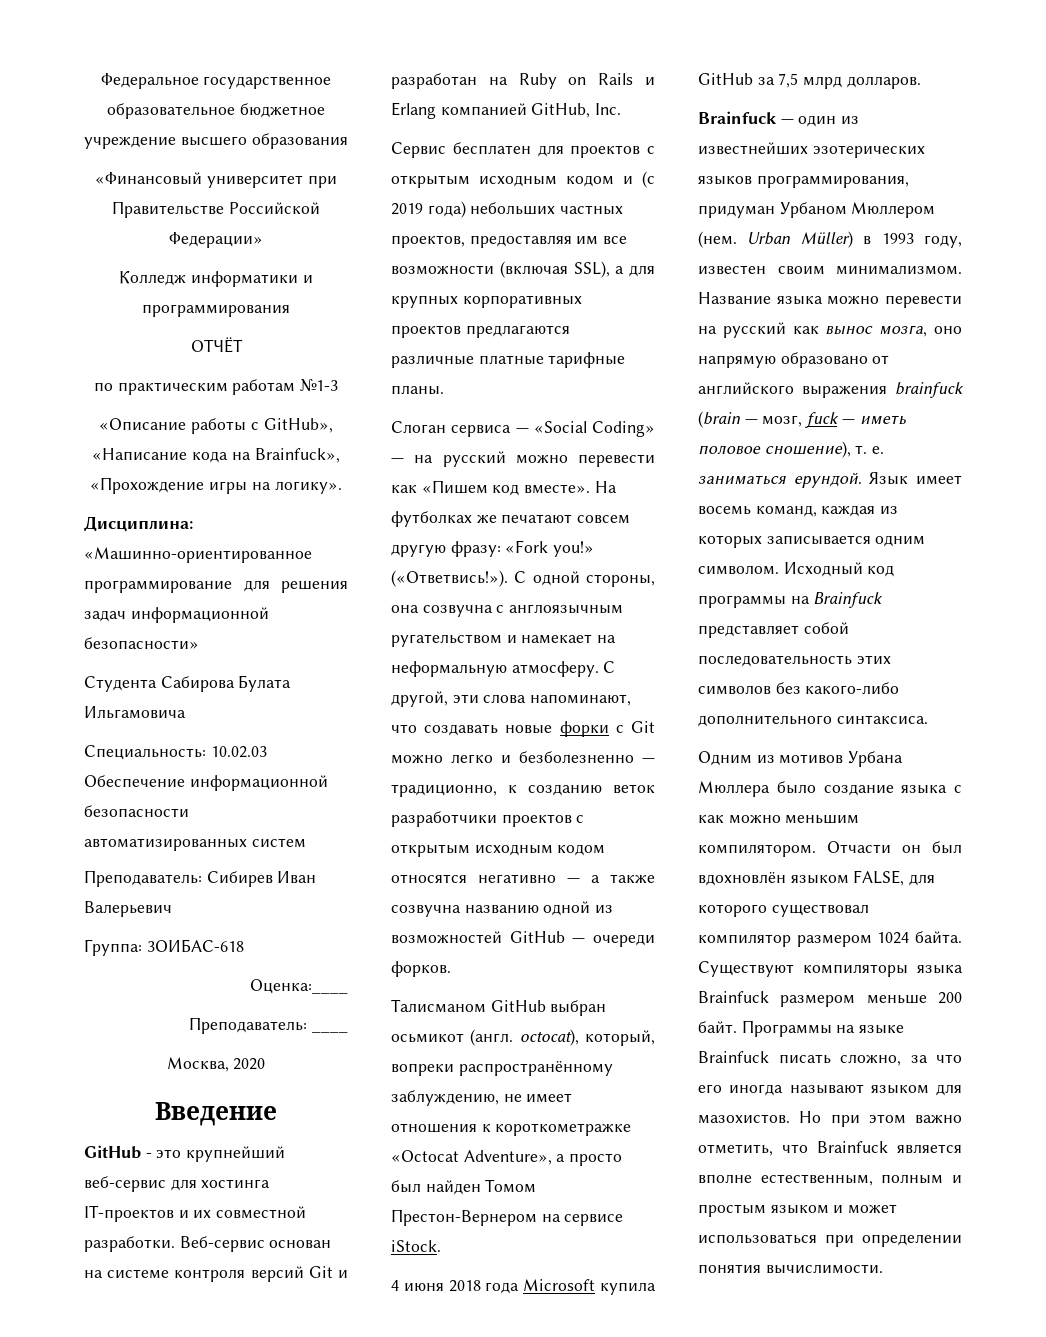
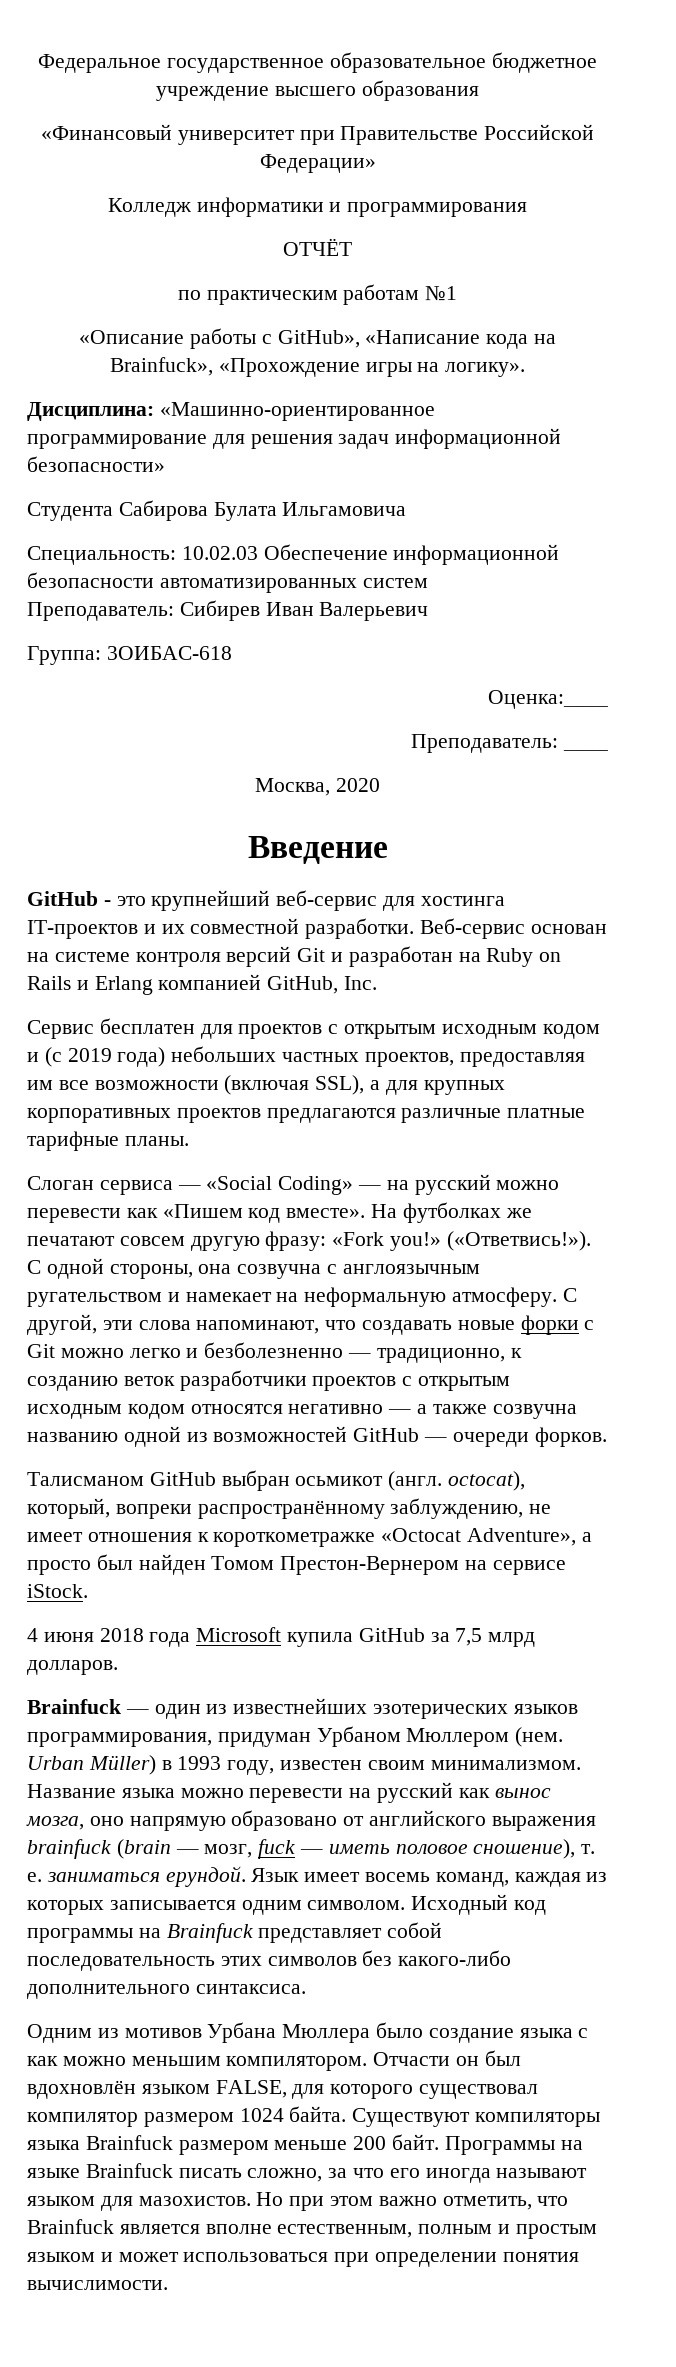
[300,379,339,392] №1-3 -> [425,286,458,301] №1

